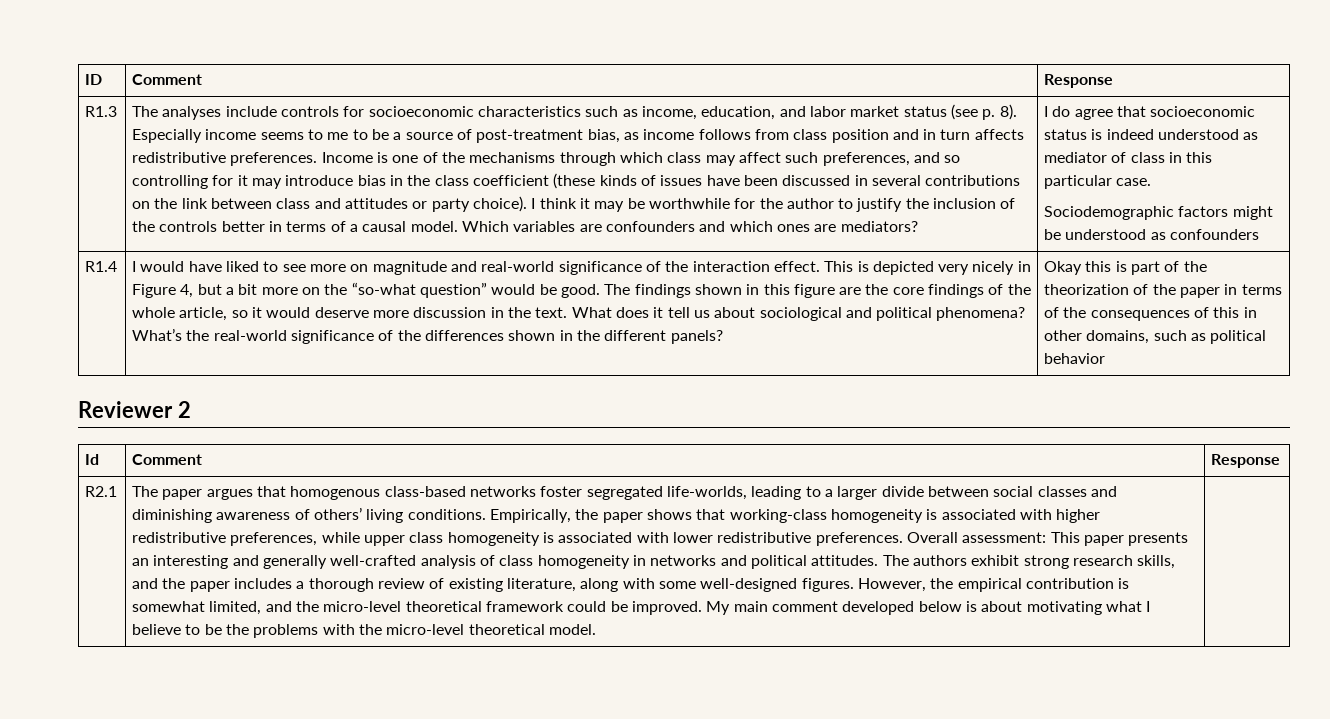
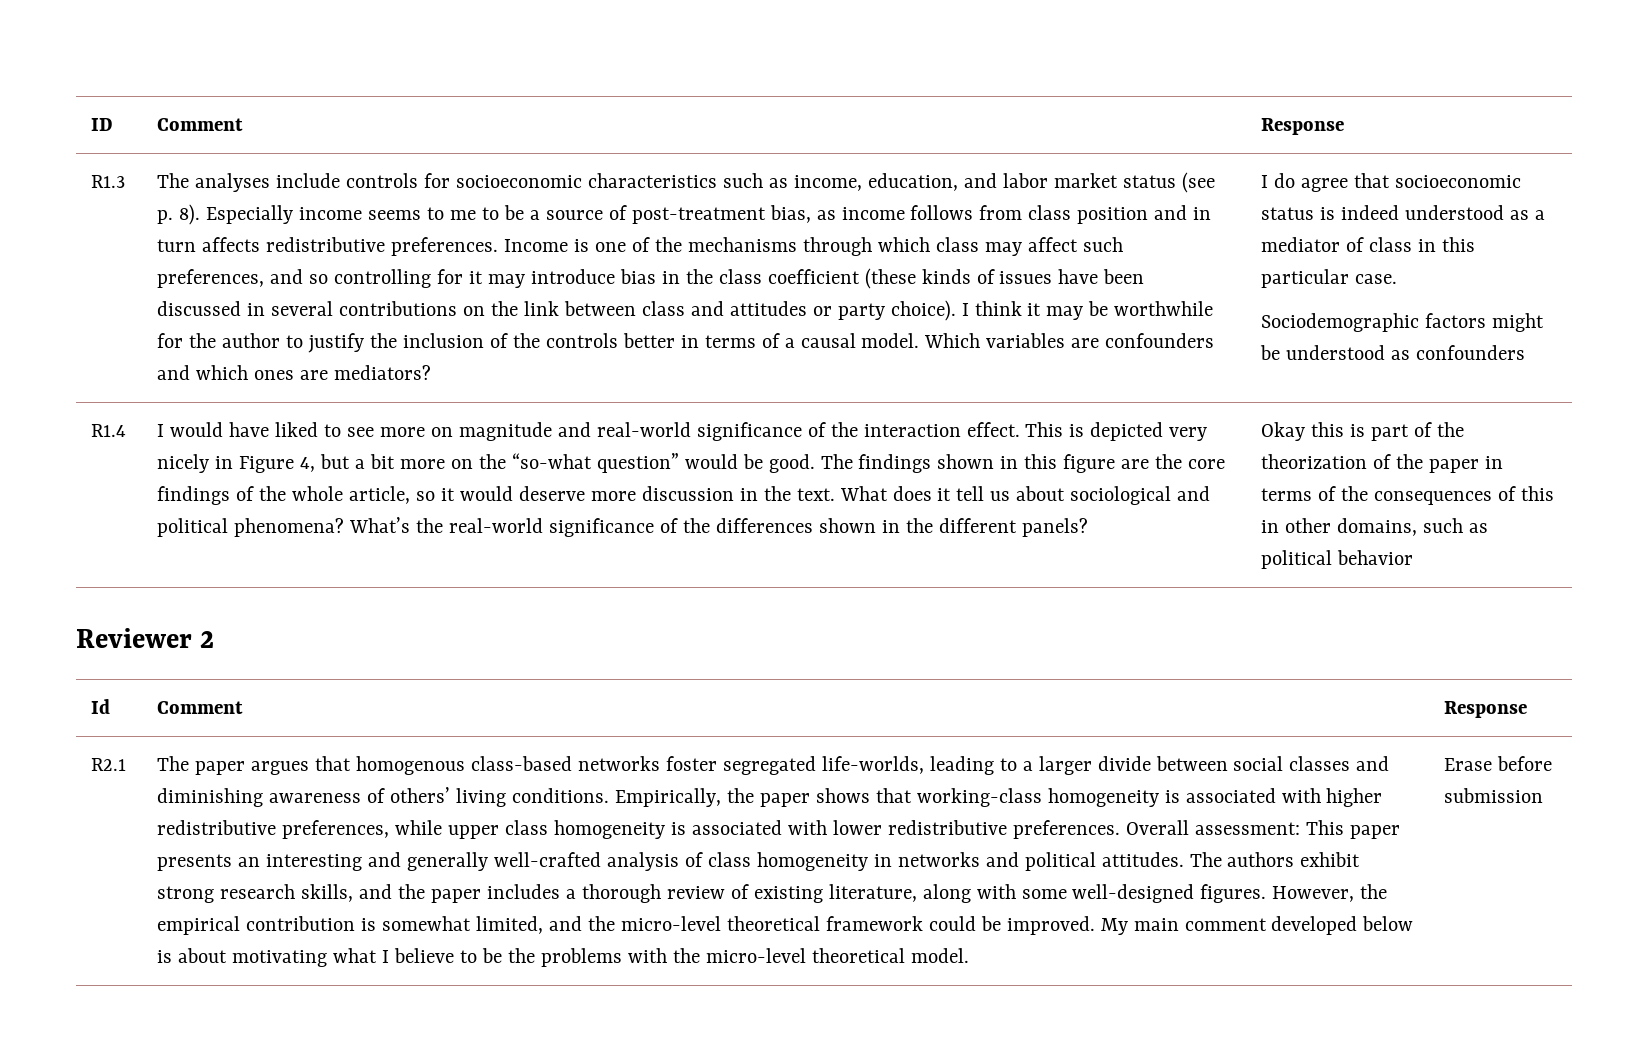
(1259, 136) none -> [1535,210,1546,220] a
(596, 629) none -> [1444,756,1553,771] [1444,788,1544,803] Erase before submission

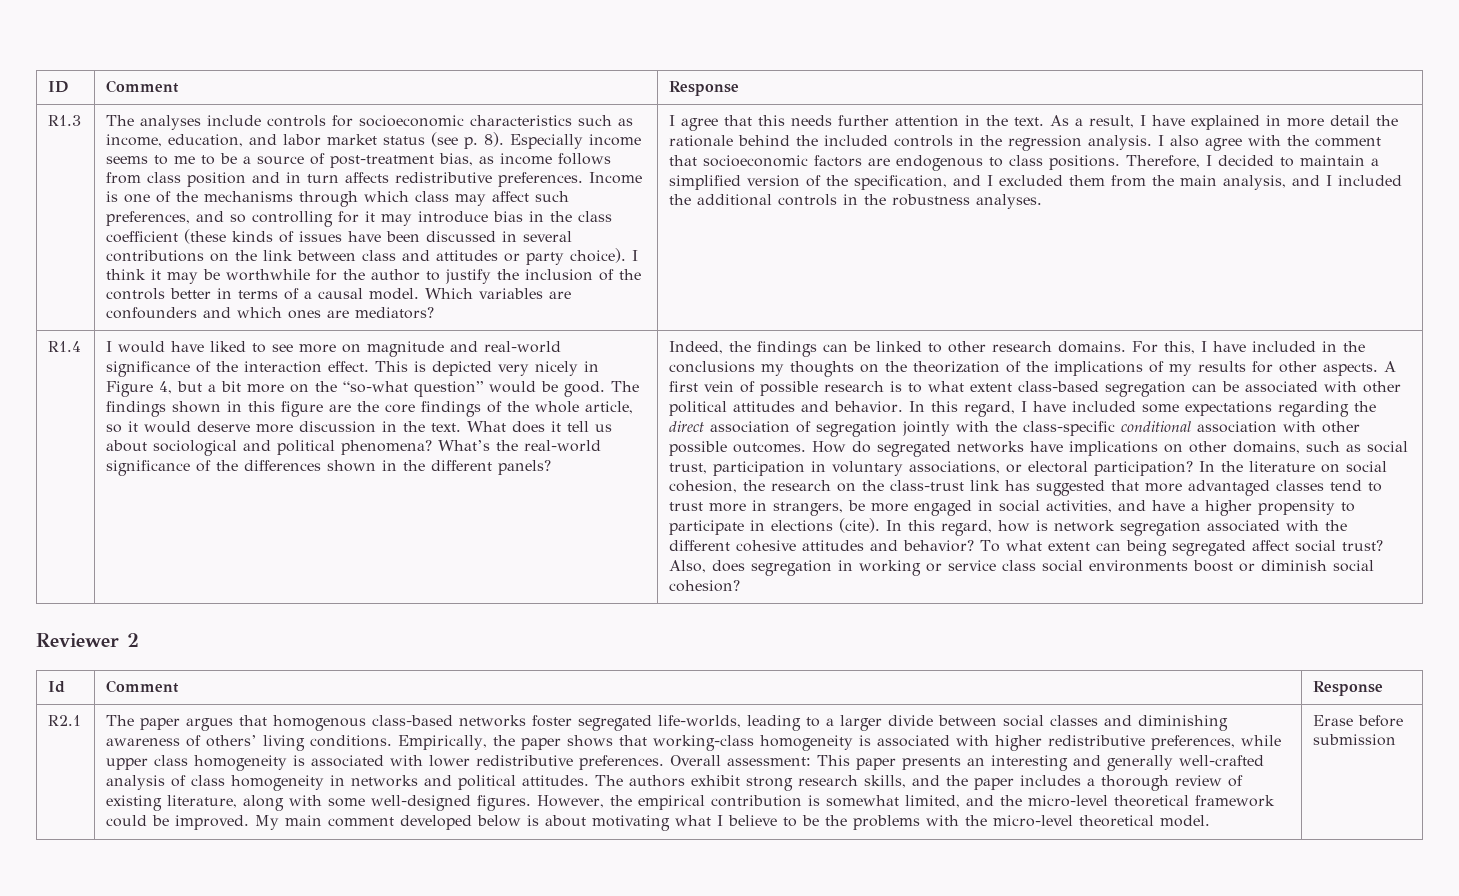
[1274,173,1296,188] do -> (676, 120) none
[1395,175,1522,188] [1261,205,1546,220] [1261,237,1476,252] [1261,269,1398,288] [1261,313,1545,332] [1260,345,1526,360] socioeconomic status is indeed understood as a mediator of class in this particular case. // Sociodemographic factors might be understood as confounders -> [758,115,1399,130] [669,135,1382,151] [669,155,1380,171] [669,175,1403,190] [669,194,1043,209] this needs further attention in the text. As a result, I have explained in more detail the rationale behind the included controls in the regression analysis. I also agree with the comment that socioeconomic factors are endogenous to class positions. Therefore, I decided to maintain a simplified version of the specification, and I excluded them from the main analysis, and I included the additional controls in the robustness analyses.
[1261,422,1465,441] [1261,454,1504,473] [1261,486,1555,505] [1261,518,1489,536] [1261,550,1414,569] Okay this is part of the theorization of the paper in terms of the consequences of this in other domains, such as political behavior -> [669,341,1366,357] [669,361,1397,377] [669,381,1402,397] [669,401,1377,417] [669,421,1361,437] [669,441,1409,457] [669,461,1388,476] [669,480,1383,496] [669,500,1356,516] [669,518,1348,536] [669,540,1384,556] [669,560,1375,576] [669,580,741,592] Indeed, the findings can be linked to other research domains. For this, I have included in the conclusions my thoughts on the theorization of the implications of my results for other aspects. A first vein of possible research is to what extent class-based segregation can be associated with other political attitudes and behavior. In this regard, I have included some expectations regarding the direct association of segregation jointly with the class-specific conditional association with other possible outcomes. How do segregated networks have implications on other domains, such as social trust, participation in voluntary associations, or electoral participation? In the literature on social cohesion, the research on the class-trust link has suggested that more advantaged classes tend to trust more in strangers, be more engaged in social activities, and have a higher propensity to participate in elections (cite). In this regard, how is network segregation associated with the different cohesive attitudes and behavior? To what extent can being segregated affect social trust? Also, does segregation in working or service class social environments boost or diminish social cohesion?

